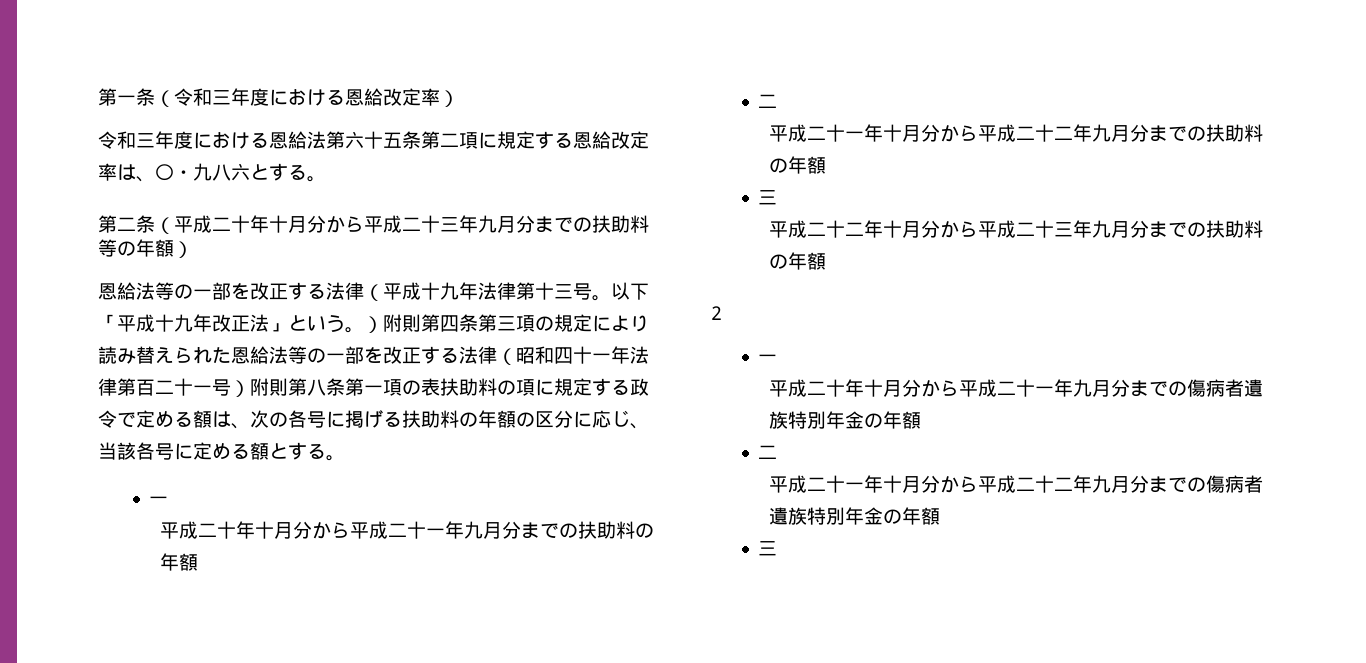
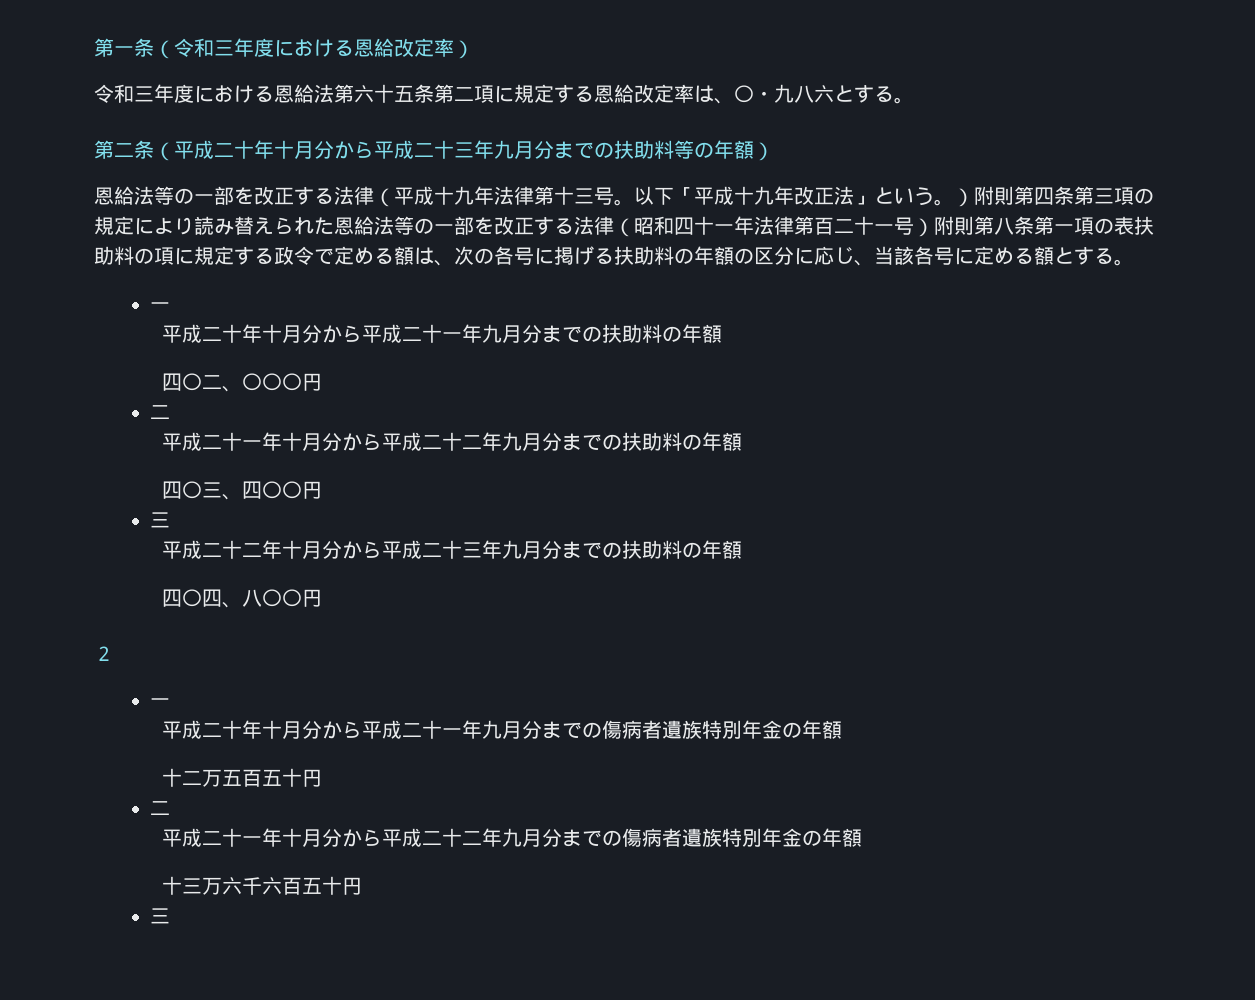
(199, 562) none -> [162,373,323,392] // 四〇二、〇〇〇円
(827, 165) none -> [162,481,323,500] // 四〇三、四〇〇円
(827, 261) none -> [162,589,323,608] // 四〇四、八〇〇円
(922, 420) none -> [162,768,323,787] // 十二万五百五十円
(941, 516) none -> [162,876,363,895] // 十三万六千六百五十円

